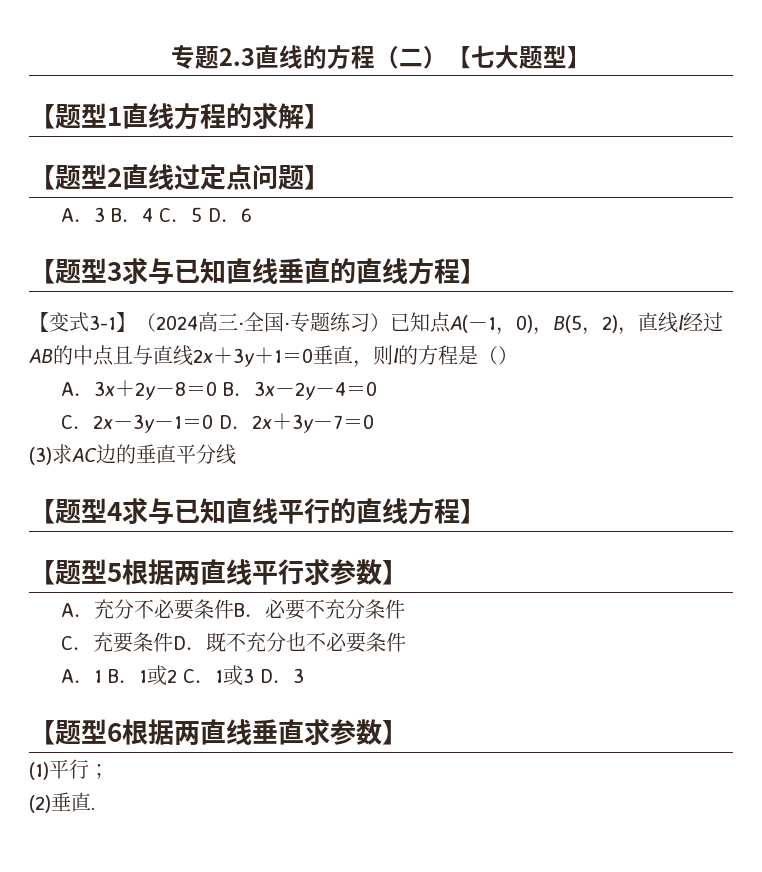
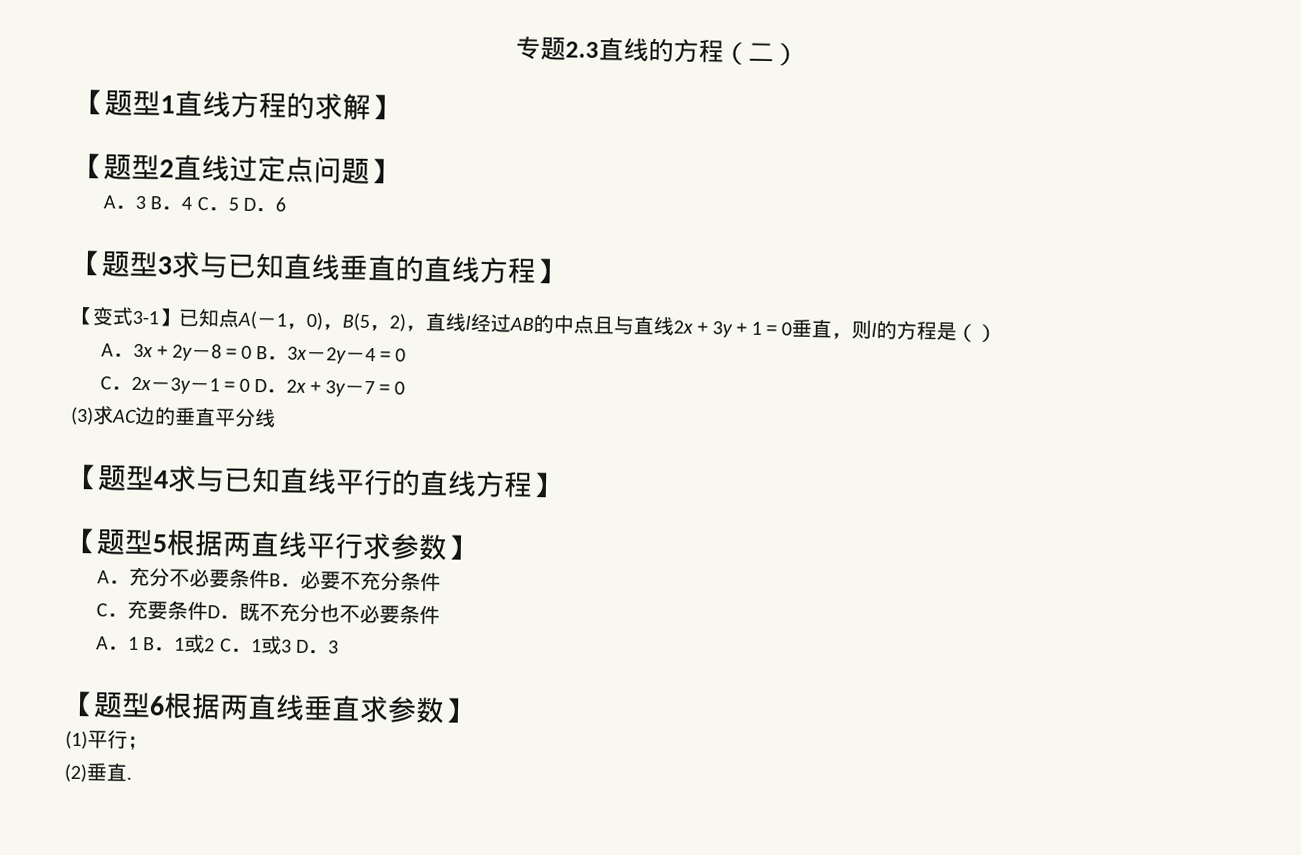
[447,45,591,69] 【七大题型】 -> (799, 54) none
[136,312,390,333] （2024高三·全国·专题练习） -> (180, 317) none

